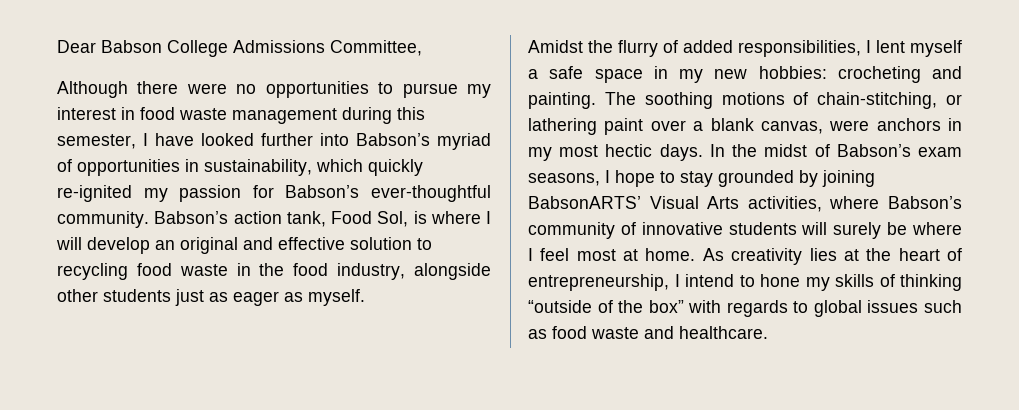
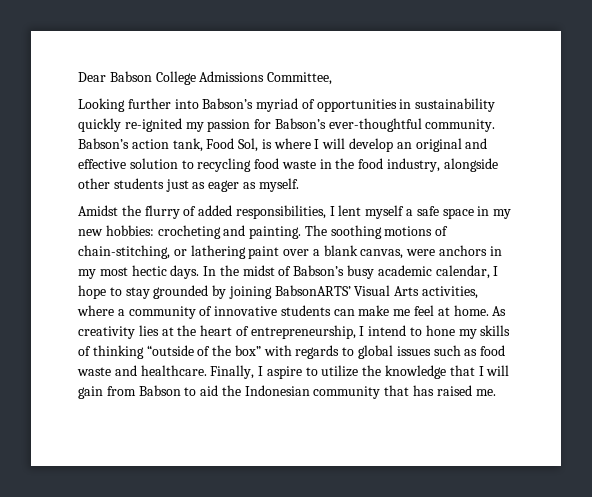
[57,81,491,98] [57,107,425,124] [57,133,254,149] Although there were no opportunities to pursue my interest in food waste management during this semester, I have looked -> [78,98,125,112] Looking
[204,159,363,176] sustainability, which -> [415,98,496,112] sustainability
[918,147,962,157] [528,173,600,186] exam seasons, -> [347,265,490,279] busy academic calendar,
[888,196,962,209] Babson’s -> [117,309,125,316] a
[801,222,962,239] [528,248,616,261] will surely be where I feel most -> [333,305,435,316] can make me feel
(768, 332) none -> [210,365,510,379] [78,385,496,399] Finally, I aspire to utilize the knowledge that I will gain from Babson to aid the Indonesian community that has raised me.

